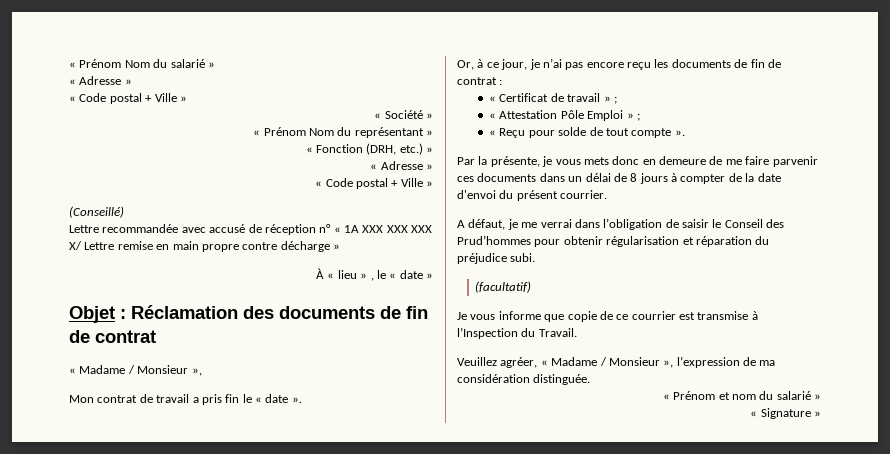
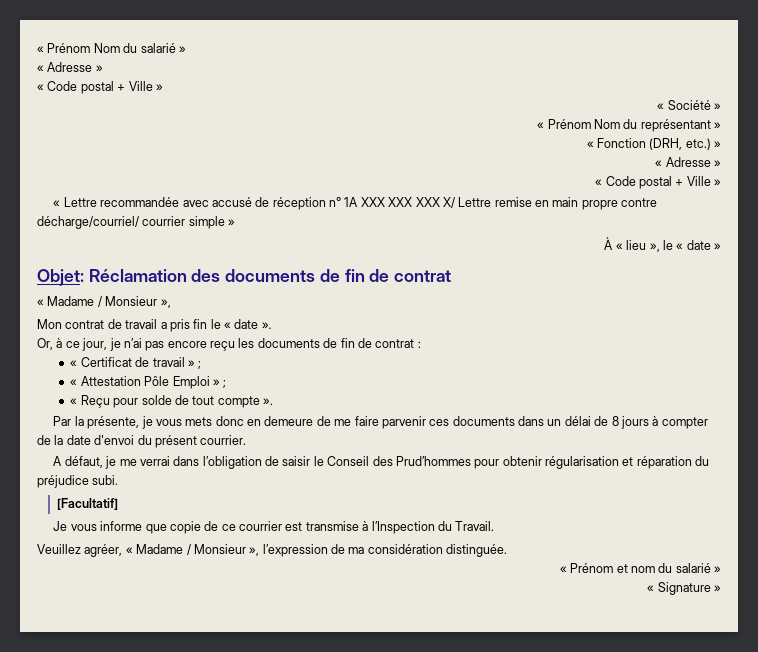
[69,206,124,218] (Conseillé) // -> [53,200,61,207] «
[333,227,341,233] « -> (341, 202) none
[280,241,330,252] décharge -> [37,216,225,229] décharge/courriel/ courrier simple
[360,273,374,281] » , -> [649,243,660,252] »,
[69,306,126,323] Objet : -> [37,269,84,286] Objet:
[475,281,532,293] (facultatif) -> [56,498,118,510] [Facultatif]

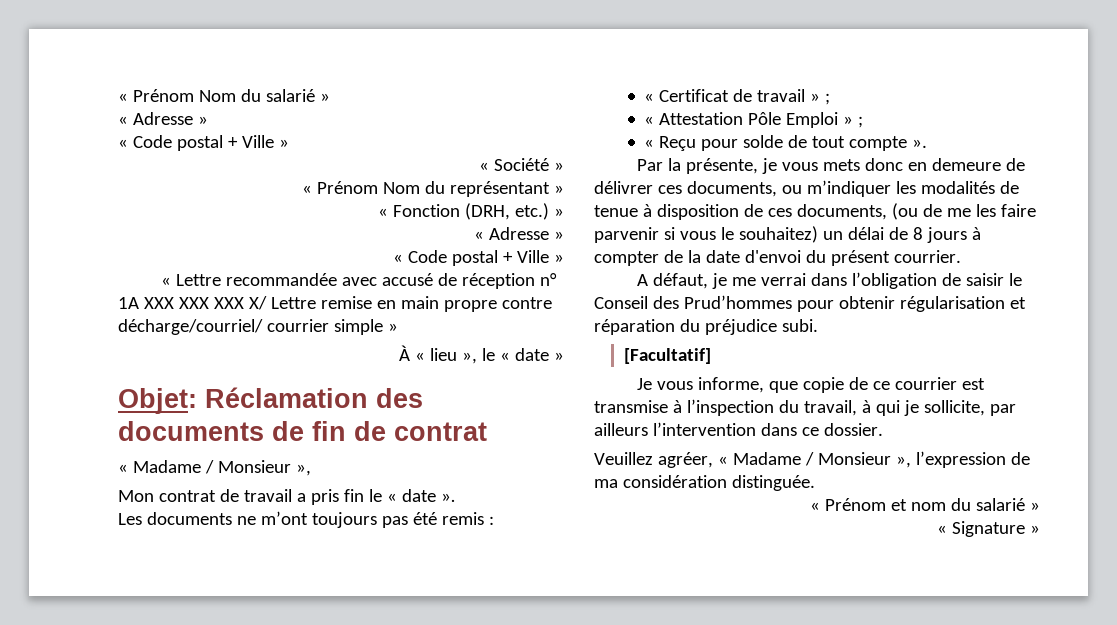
[37,338,415,351] Or, à ce jour, je n’ai pas encore reçu les documents de fin de contrat -> [118,511,484,528] Les documents ne m’ont toujours pas été remis
[334,416,544,429] me faire parvenir ces documents dans -> [594,180,1019,197] [594,203,1036,220] [594,226,818,243] délivrer ces documents, ou m’indiquer les modalités de tenue à disposition de ces documents, (ou de me les faire parvenir si vous le souhaitez)
[100,521,143,531] informe -> [697,377,764,393] informe,
[371,521,495,534] l’Inspection du Travail. -> [686,399,1016,416] [594,422,883,436] l’inspection du travail, à qui je sollicite, par ailleurs l’intervention dans ce dossier.

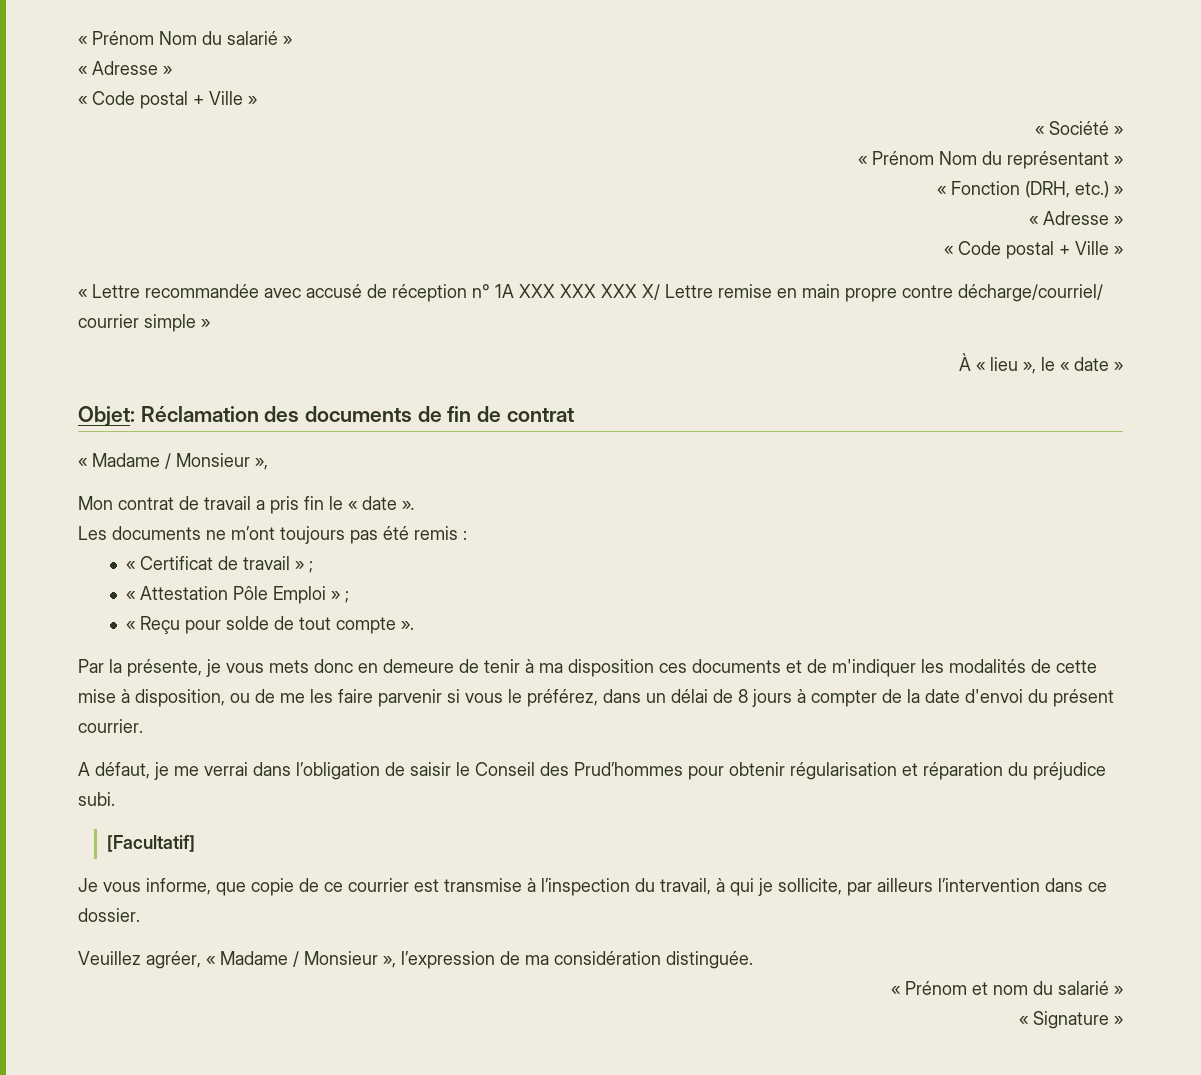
[594,180,1019,197] [594,203,918,220] délivrer ces documents, ou m’indiquer les modalités de tenue à disposition de ces documents, (ou -> [484,659,1097,677] [78,689,250,707] tenir à ma disposition ces documents et de m'indiquer les modalités de cette mise à disposition, ou
[738,226,818,243] souhaitez) -> [527,689,641,707] préférez, dans

